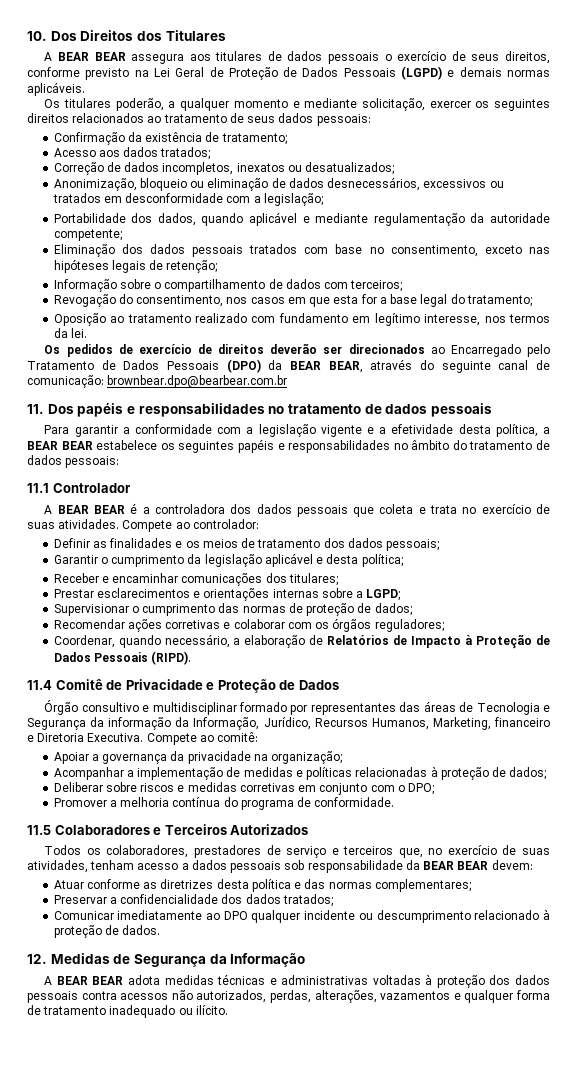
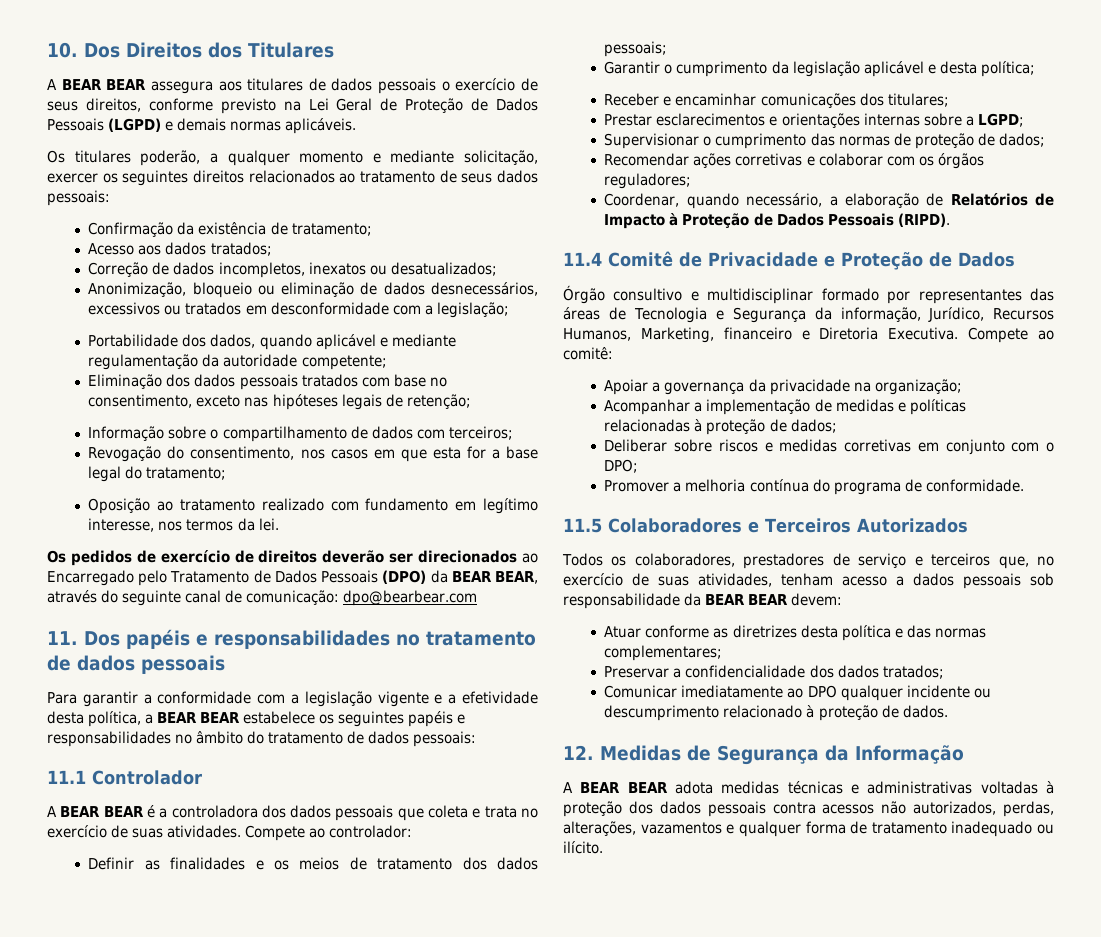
[107,375,288,388] brownbear.dpo@bearbear.com.br -> [343,590,478,606] dpo@bearbear.com
[108,717,260,730] informação da Informação, -> [840,307,921,322] informação,

